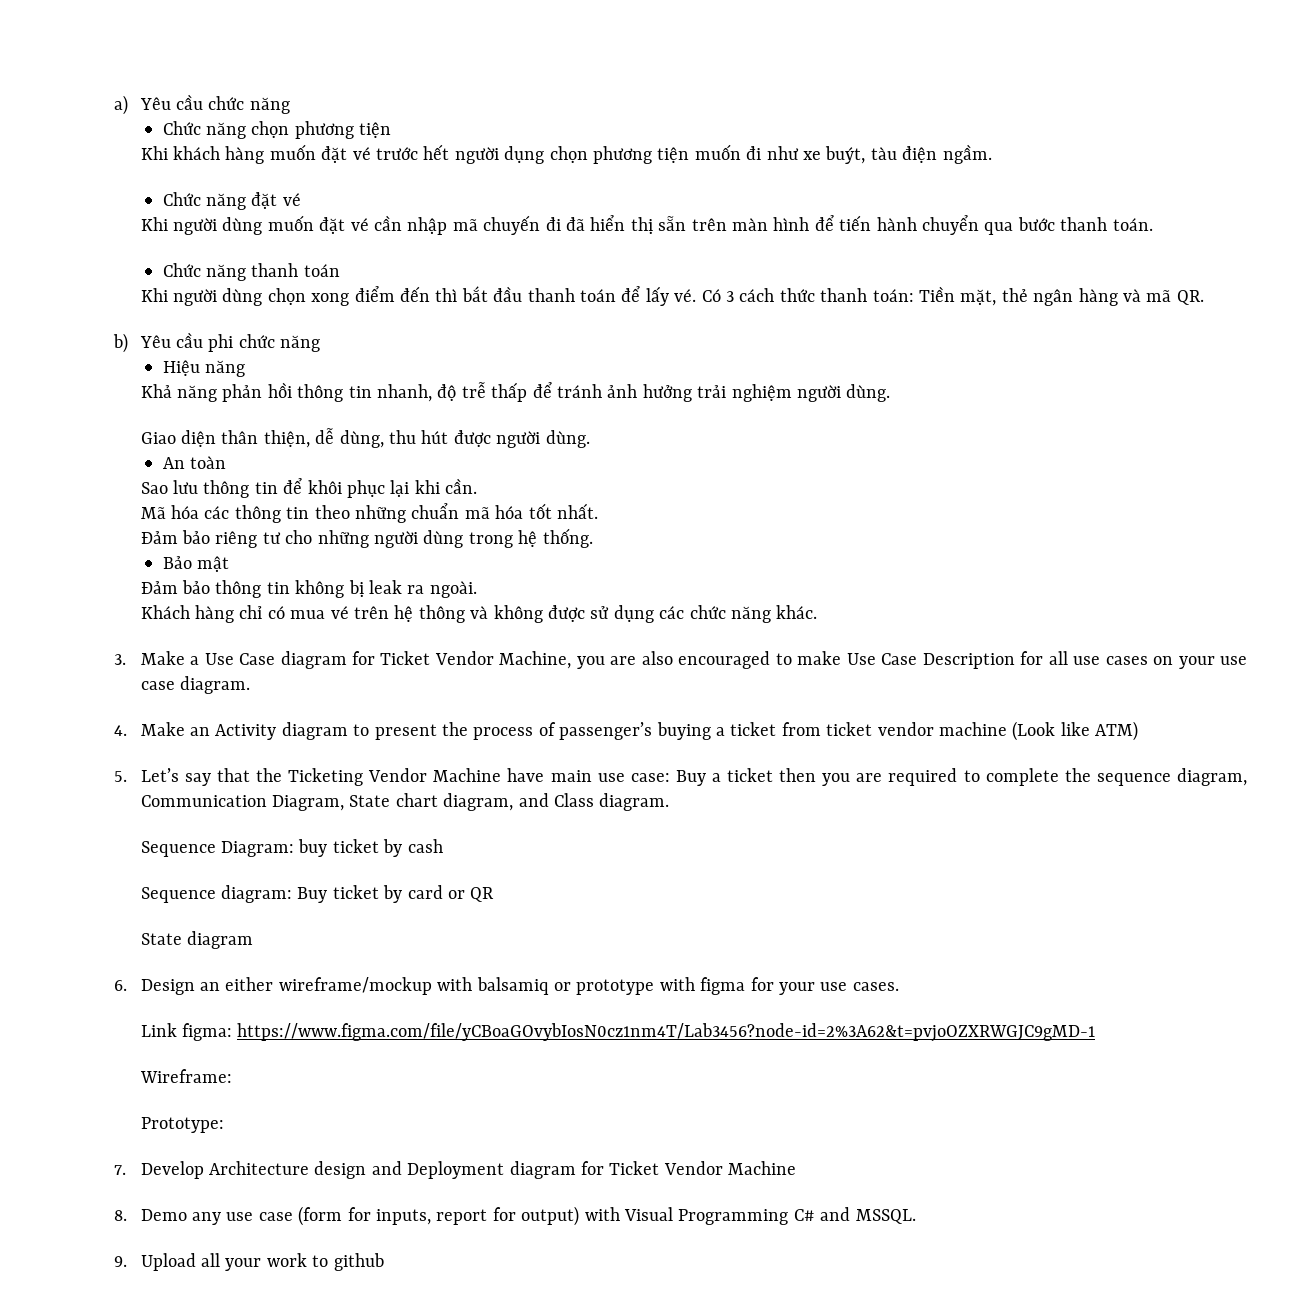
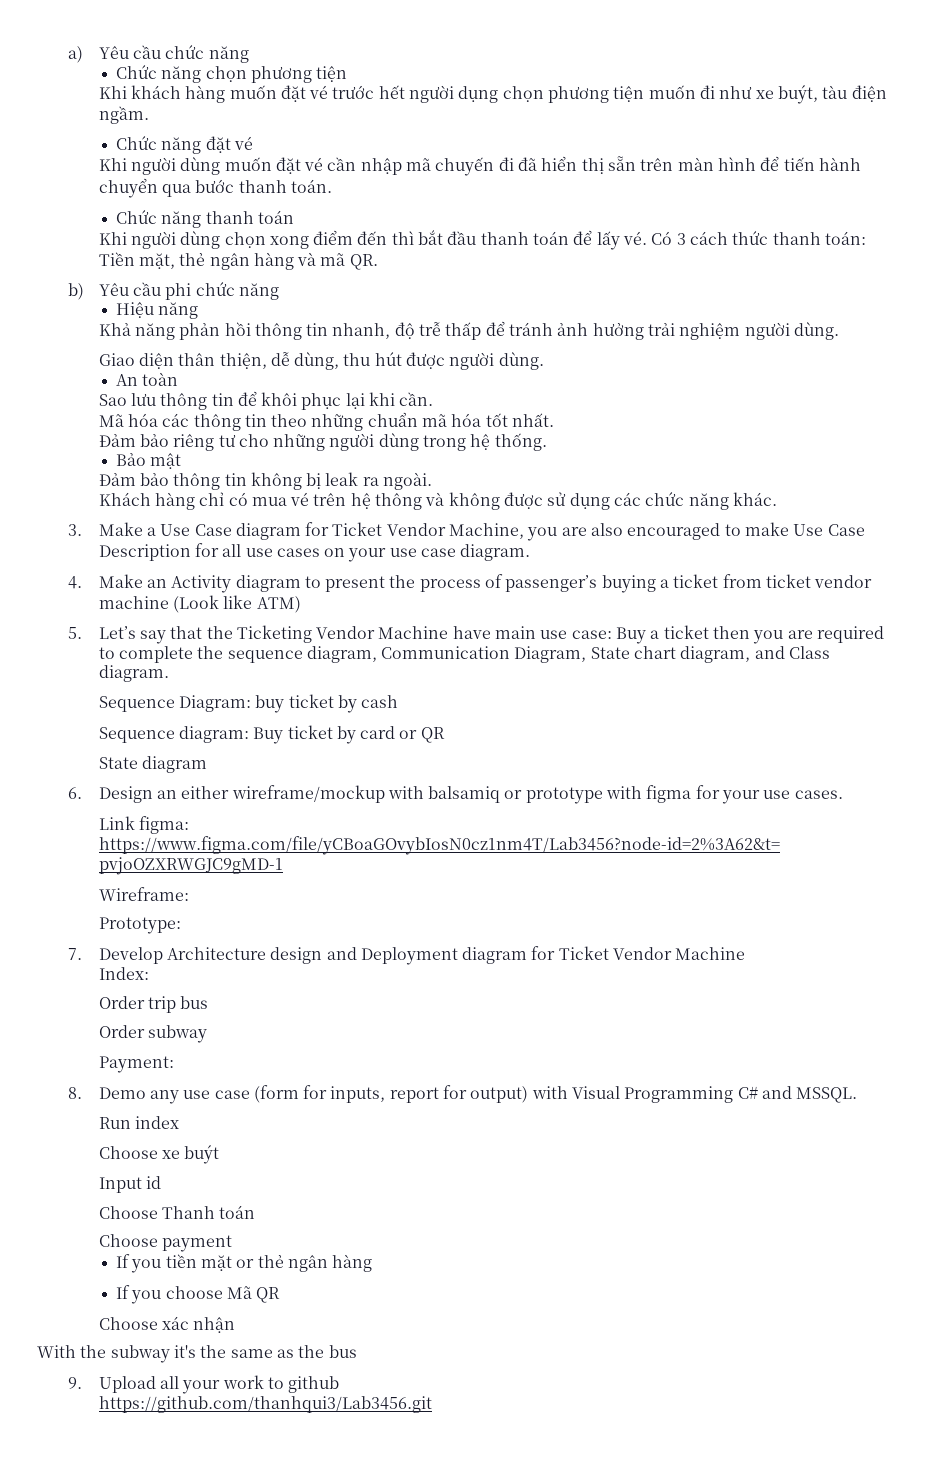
(797, 1168) none -> [98,967,149,980] [98,996,209,1013] [98,1025,207,1043] [98,1056,174,1073] // Index: // Order trip bus // Order subway // Payment:
(916, 1216) none -> [98,1116,179,1129] [98,1145,220,1164] [98,1176,161,1193] [98,1205,256,1219] [98,1234,232,1252] [116,1254,373,1273] [116,1285,281,1304] [98,1316,236,1333] [37,1345,357,1363] // Run index // Choose xe buýt // Input id // Choose Thanh toán // Choose payment // If you tiền mặt or thẻ ngân hàng // If you choose Mã QR // Choose xác nhận // With the subway it's the same as the bus
(384, 1262) none -> [98,1396,432,1413] // https://github.com/thanhqui3/Lab3456.git

